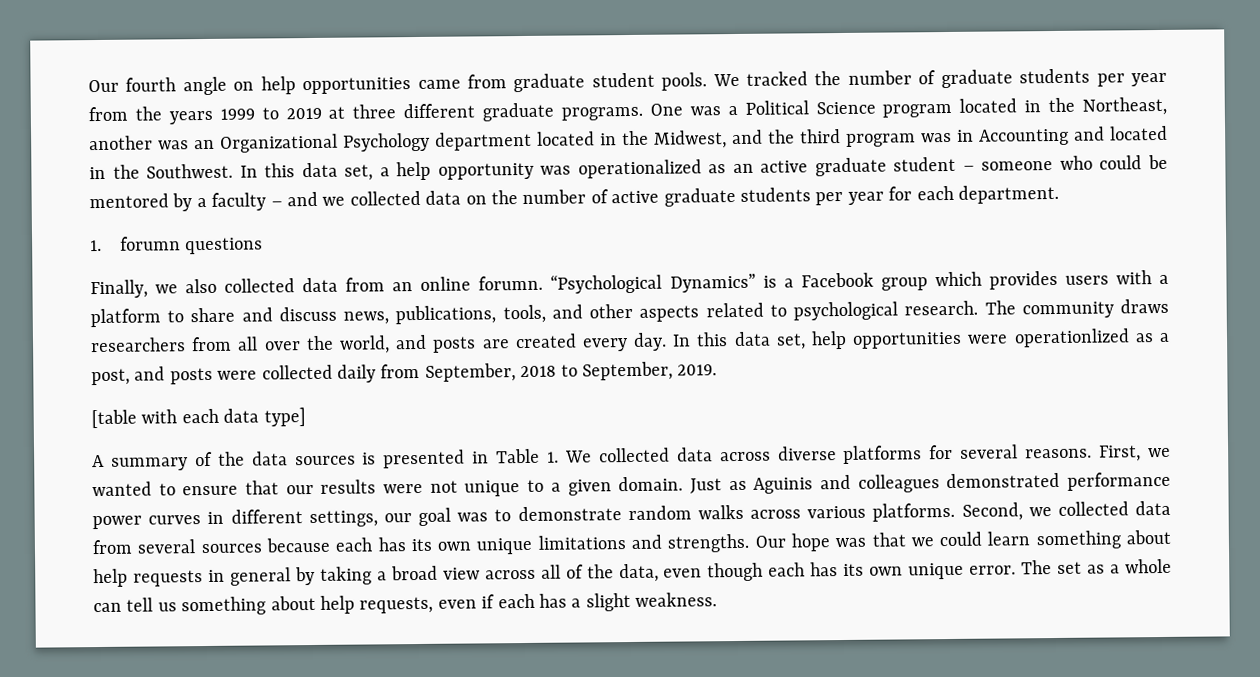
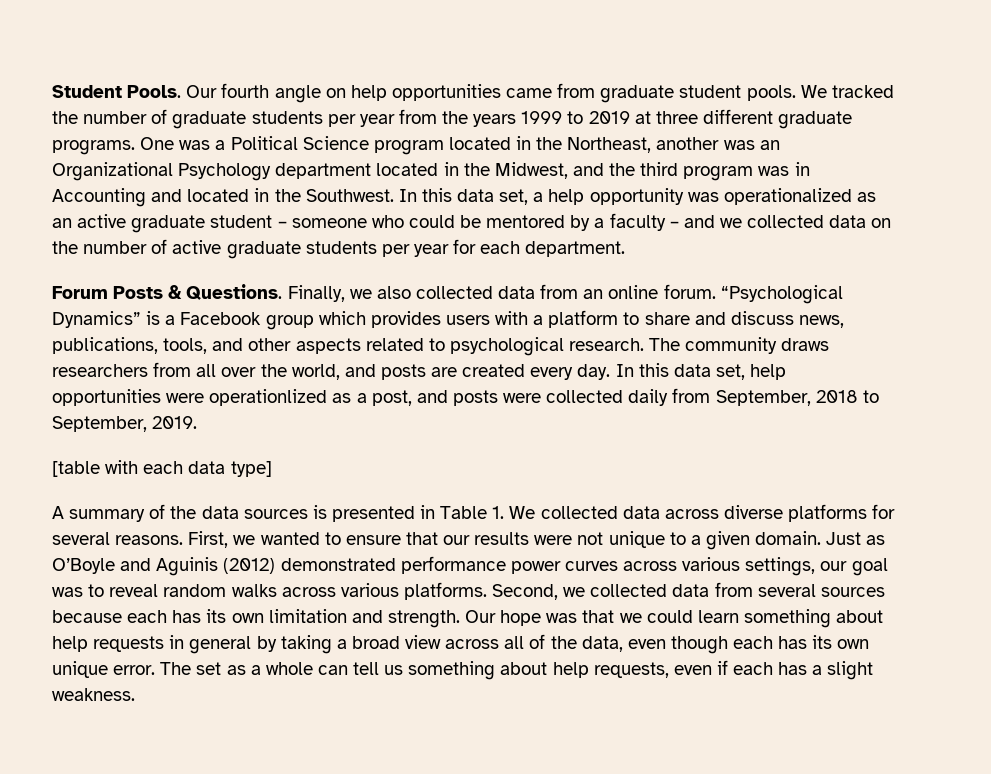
(88, 86) none -> [52,85,182,98] Student Pools.
[90,236,264,255] 1. forumn questions // -> [52,284,283,300] Forum Posts & Questions.
[478,275,544,291] forumn. -> [663,284,716,299] forum.
[753,474,940,494] Aguinis and colleagues -> [52,557,276,576] O’Boyle and Aguinis (2012)
[207,509,303,524] in different -> [623,557,741,571] across various
[517,506,622,522] demonstrate -> [109,584,159,597] reveal
[476,533,751,555] unique limitations and strengths. -> [268,609,460,628] limitation and strength.

